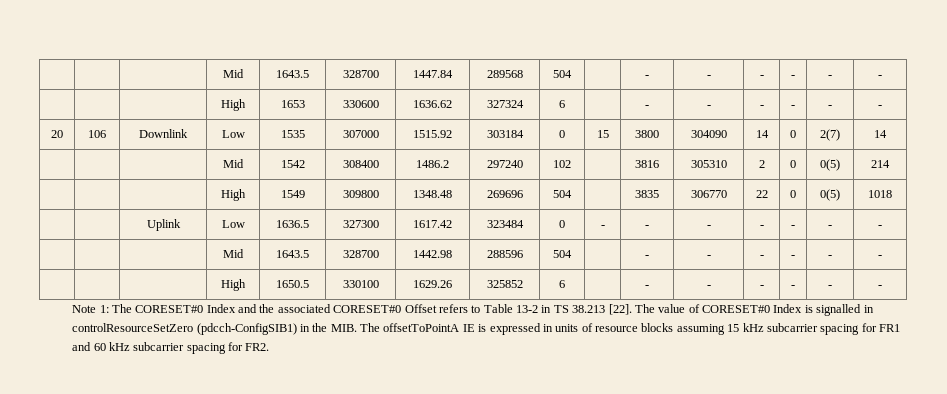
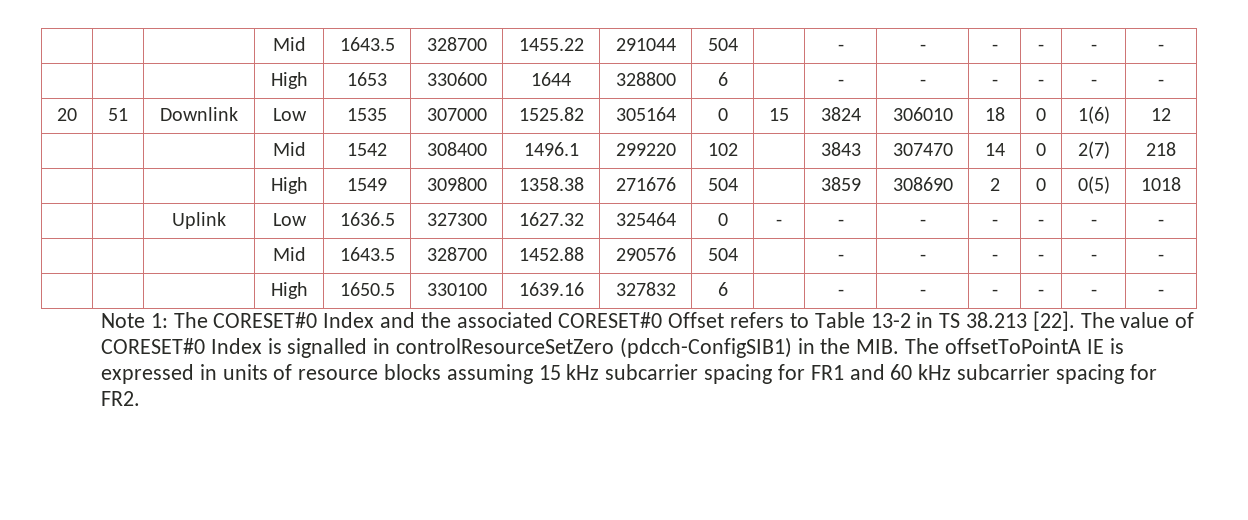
[223,69,244,78] [276,70,309,78] [342,70,379,78] [413,70,453,78] [486,70,523,78] | | | Mid | 1643.5 | 328700 | 1447.84 | 289568 -> [272,37,306,51] [339,37,395,51] [426,37,487,51] [518,38,584,51] [615,38,676,51] | | | Mid | 1643.5 | 328700 | 1455.22 | 291044
[413,100,452,108] [486,100,524,108] 1636.62 | 327324 -> [531,72,571,86] [615,72,676,86] 1644 | 328800
[88,130,106,138] 106 -> [108,108,128,121] 51
[413,130,452,138] [486,130,524,138] 1515.92 | 303184 -> [518,107,584,121] [615,107,676,121] 1525.82 | 305164
[635,130,659,138] [690,130,727,138] [755,130,769,138] [790,130,796,138] [820,129,840,141] [874,130,887,138] 3800 | 304090 | 14 | 0 | 2(7) | 14 -> [820,107,861,121] [892,107,953,121] [984,107,1005,121] [1036,108,1046,121] [1077,106,1110,124] [1151,108,1171,121] 3824 | 306010 | 18 | 0 | 1(6) | 12
[416,160,449,168] [486,160,523,168] 1486.2 | 297240 -> [523,142,579,156] [615,143,676,156] 1496.1 | 299220
[635,160,659,168] [690,160,727,168] [758,160,765,168] [790,160,796,168] [820,159,840,171] [871,160,890,168] 3816 | 305310 | 2 | 0 | 0(5) | 214 -> [820,142,861,156] [892,143,953,156] [984,143,1005,156] [1036,143,1046,156] [1077,141,1110,159] [1146,142,1176,156] 3843 | 307470 | 14 | 0 | 2(7) | 218
[413,190,452,198] [486,190,523,198] [553,190,572,198] [635,190,659,198] [690,190,727,198] [755,190,768,198] 1348.48 | 269696 | 504 | | 3835 | 306770 | 22 -> [518,177,584,191] [615,177,676,191] [707,178,738,191] [820,177,861,191] [892,177,953,191] [989,178,1000,191] 1358.38 | 271676 | 504 | | 3859 | 308690 | 2
[413,220,452,228] [486,220,524,228] 1617.42 | 323484 -> [518,212,584,226] [615,212,676,226] 1627.32 | 325464
[413,250,452,258] [486,250,523,258] 1442.98 | 288596 -> [518,247,584,261] [615,247,676,261] 1452.88 | 290576
[413,280,452,288] [486,280,523,288] 1629.26 | 325852 -> [518,282,584,296] [615,282,676,296] 1639.16 | 327832

